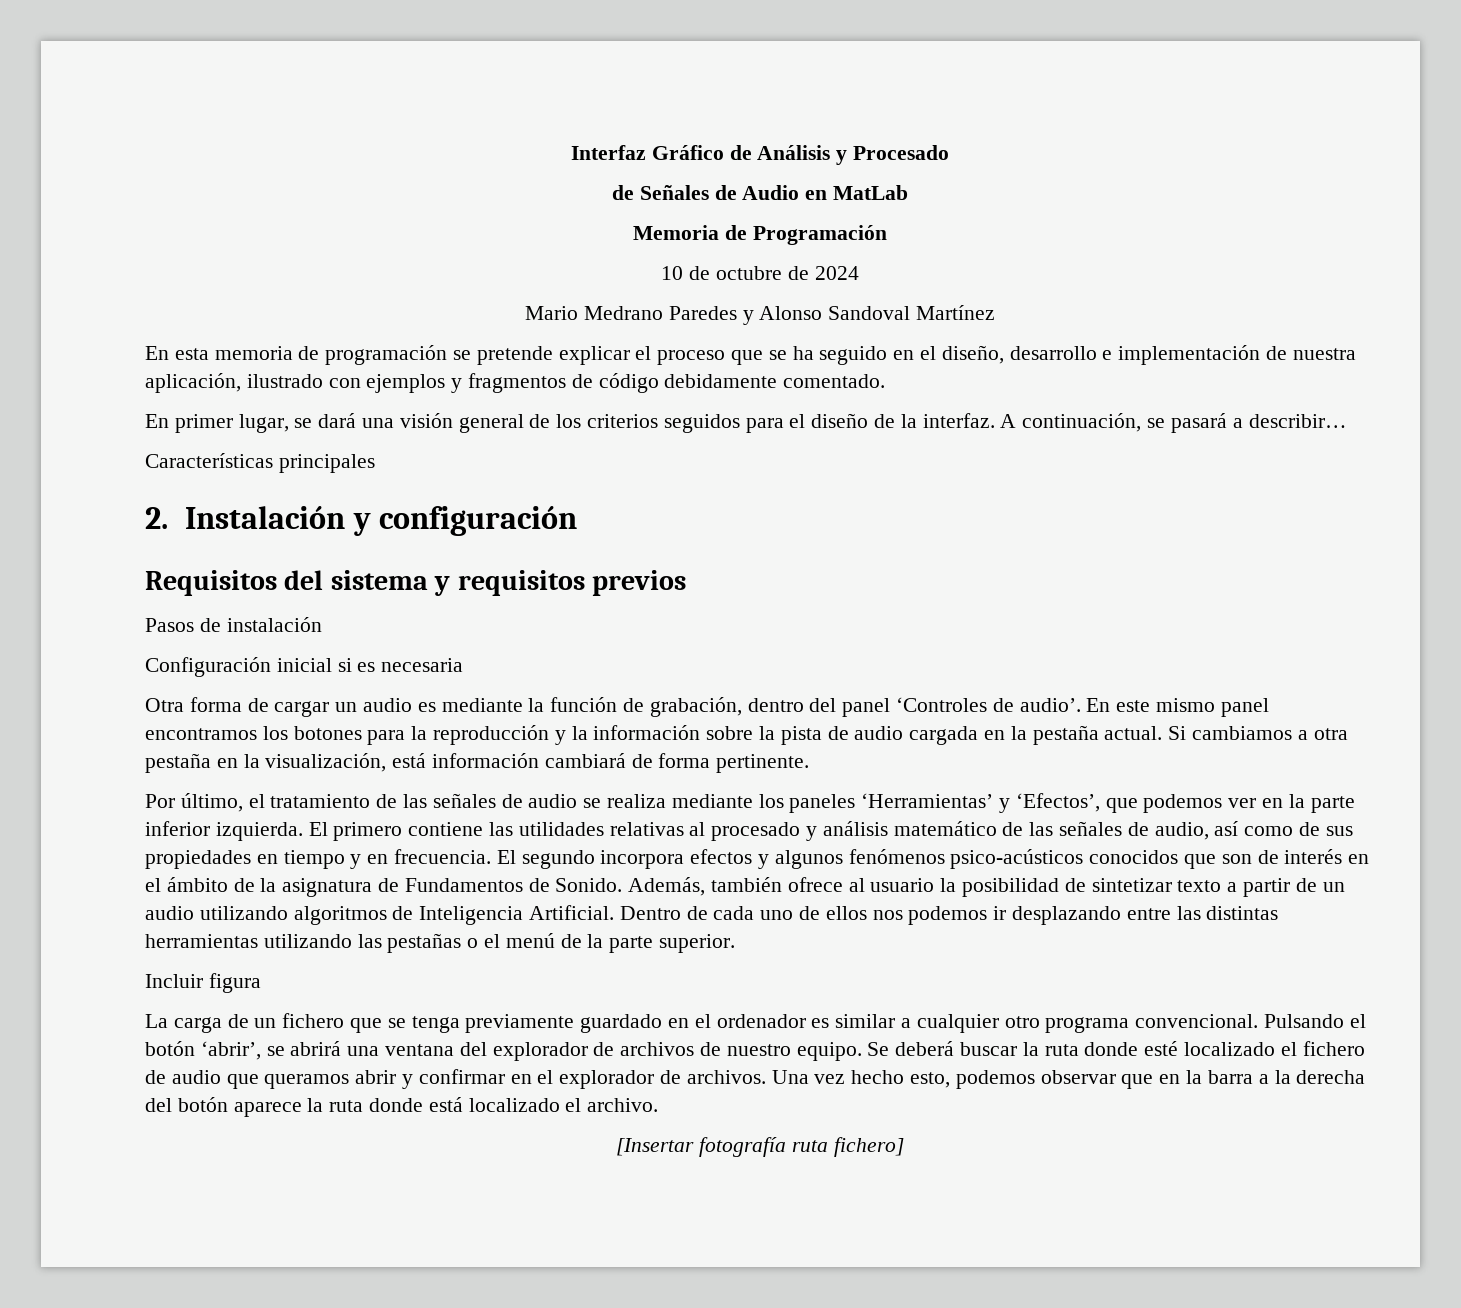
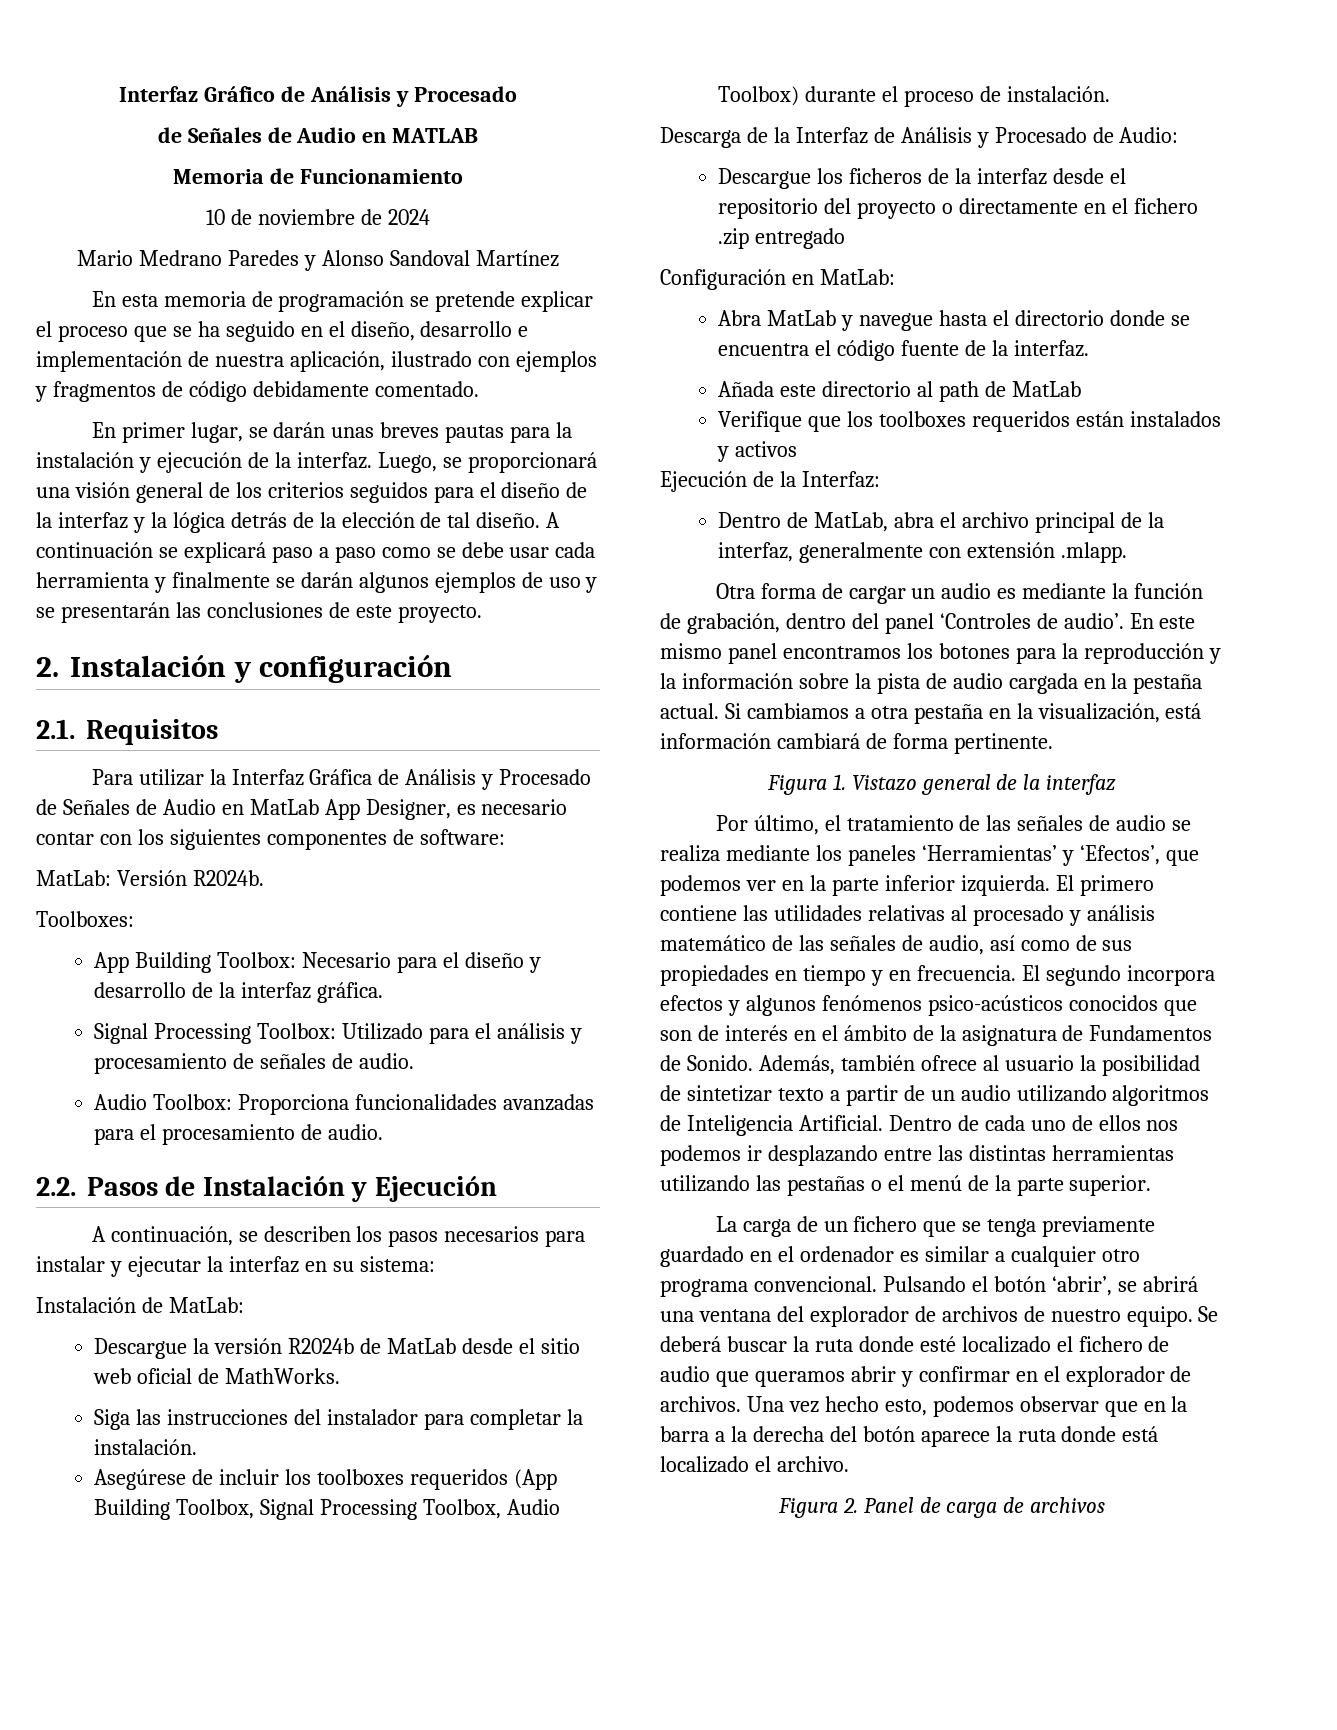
[833,185,909,200] MatLab -> [392,128,479,143] MATLAB
[752,225,887,245] Programación -> [299,169,463,184] Funcionamiento
[715,266,782,280] octubre -> [258,209,355,225] noviembre
[318,413,357,428] dará -> [273,422,573,443] [36,452,597,473] darán unas breves pautas para la instalación y ejecución de la interfaz. Luego, se proporcionará
[922,413,1347,433] [145,453,375,473] interfaz. A continuación, se pasará a describir… // Características principales -> [57,512,561,533] [36,542,596,563] [36,572,598,593] [36,602,482,623] interfaz y la lógica detrás de la elección de tal diseño. A continuación se explicará paso a paso como se debe usar cada herramienta y finalmente se darán algunos ejemplos de uso y se presentarán las conclusiones de este proyecto.
(578, 521) none -> [36,719,75,739] 2.1.
[284,570,687,596] [145,617,322,632] [145,657,464,677] del sistema y requisitos previos // Pasos de instalación // Configuración inicial si es necesaria -> [91,769,592,790] [36,799,568,820] [36,829,505,850] [36,870,264,886] [36,911,134,927] [94,952,542,973] [94,982,384,1003] [94,1023,583,1044] [94,1053,415,1074] [94,1094,595,1115] [94,1124,384,1145] [36,1176,497,1202] [91,1226,586,1247] [36,1256,435,1277] [36,1297,244,1313] [94,1338,581,1359] [93,1368,341,1384] [94,1409,584,1430] [94,1439,198,1455] [94,1469,558,1490] [94,1499,561,1520] [718,86,1111,107] [660,127,1179,148] [718,168,1127,189] [718,198,1199,219] [718,228,846,249] [660,269,895,290] [718,310,1191,331] [718,340,1090,361] [718,381,1082,402] [718,411,1222,432] [717,441,798,462] [660,471,880,492] [718,512,1165,533] [718,542,1128,563] // Para utilizar la Interfaz Gráfica de Análisis y Procesado de Señales de Audio en MatLab App Designer, es necesario contar con los siguientes componentes de software: // MatLab: Versión R2024b. // Toolboxes: // App Building Toolbox: Necesario para el diseño y desarrollo de la interfaz gráfica. // Signal Processing Toolbox: Utilizado para el análisis y procesamiento de señales de audio. // Audio Toolbox: Proporciona funcionalidades avanzadas para el procesamiento de audio. // 2.2. Pasos de Instalación y Ejecución // A continuación, se describen los pasos necesarios para instalar y ejecutar la interfaz en su sistema: // Instalación de MatLab: // Descargue la versión R2024b de MatLab desde el sitio web oficial de MathWorks. // Siga las instrucciones del instalador para completar la instalación. // Asegúrese de incluir los toolboxes requeridos (App Building Toolbox, Signal Processing Toolbox, Audio Toolbox) durante el proceso de instalación. // Descarga de la Interfaz de Análisis y Procesado de Audio: // Descargue los ficheros de la interfaz desde el repositorio del proyecto o directamente en el fichero .zip entregado // Configuración en MatLab: // Abra MatLab y navegue hasta el directorio donde se encuentra el código fuente de la interfaz. // Añada este directorio al path de MatLab // Verifique que los toolboxes requeridos están instalados y activos // Ejecución de la Interfaz: // Dentro de MatLab, abra el archivo principal de la interfaz, generalmente con extensión .mlapp.
(810, 763) none -> [766,774,1117,795] // Figura 1. Vistazo general de la interfaz
[145,973,261,993] // Incluir figura -> (1152, 1185) none
[616,1137,904,1157] [Insertar fotografía ruta fichero] -> [777,1497,1106,1518] Figura 2. Panel de carga de archivos

